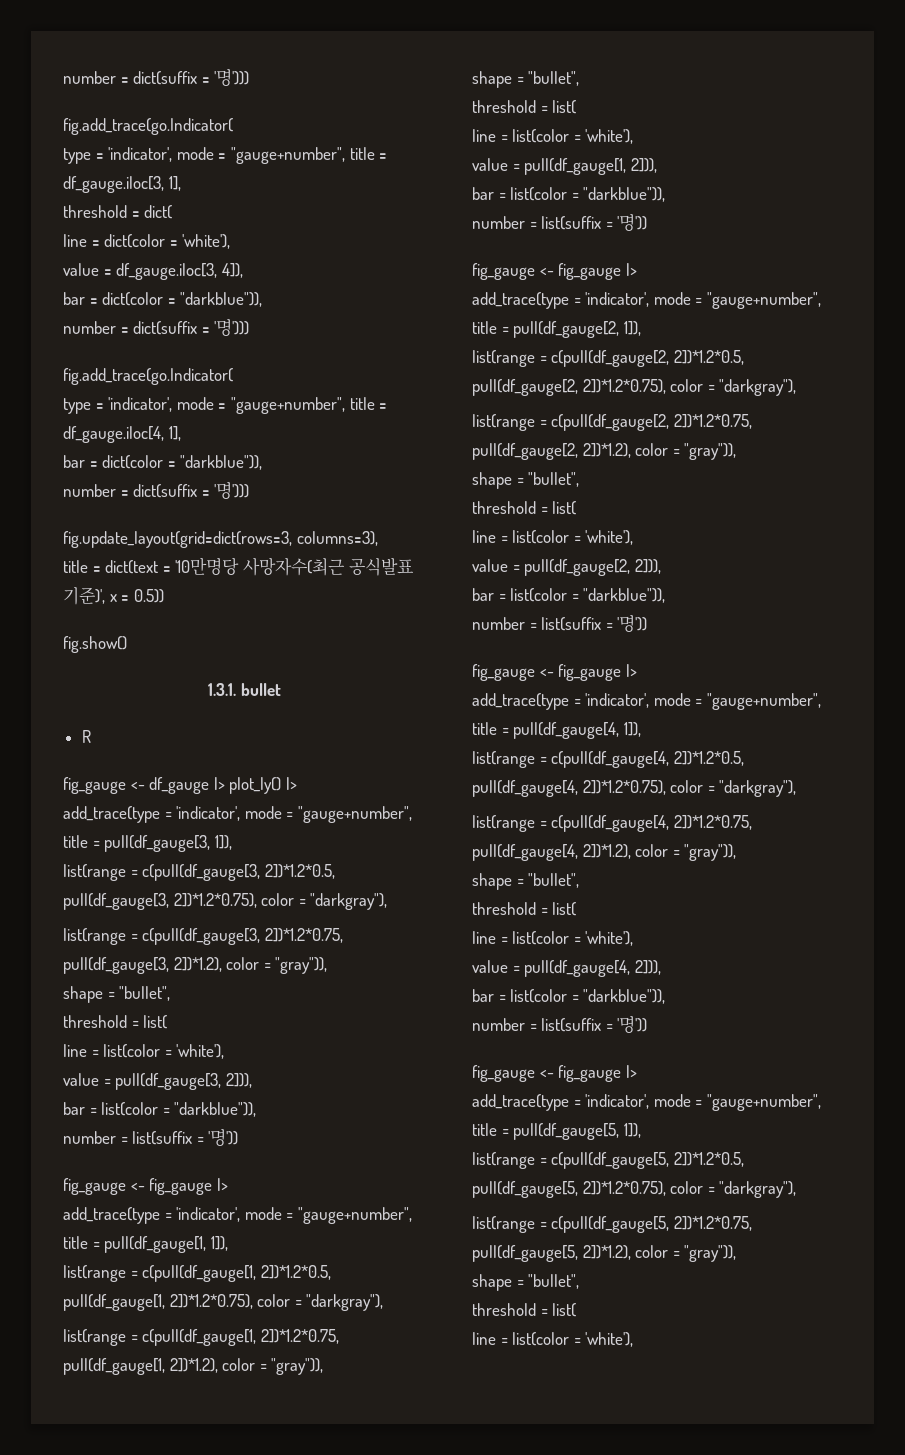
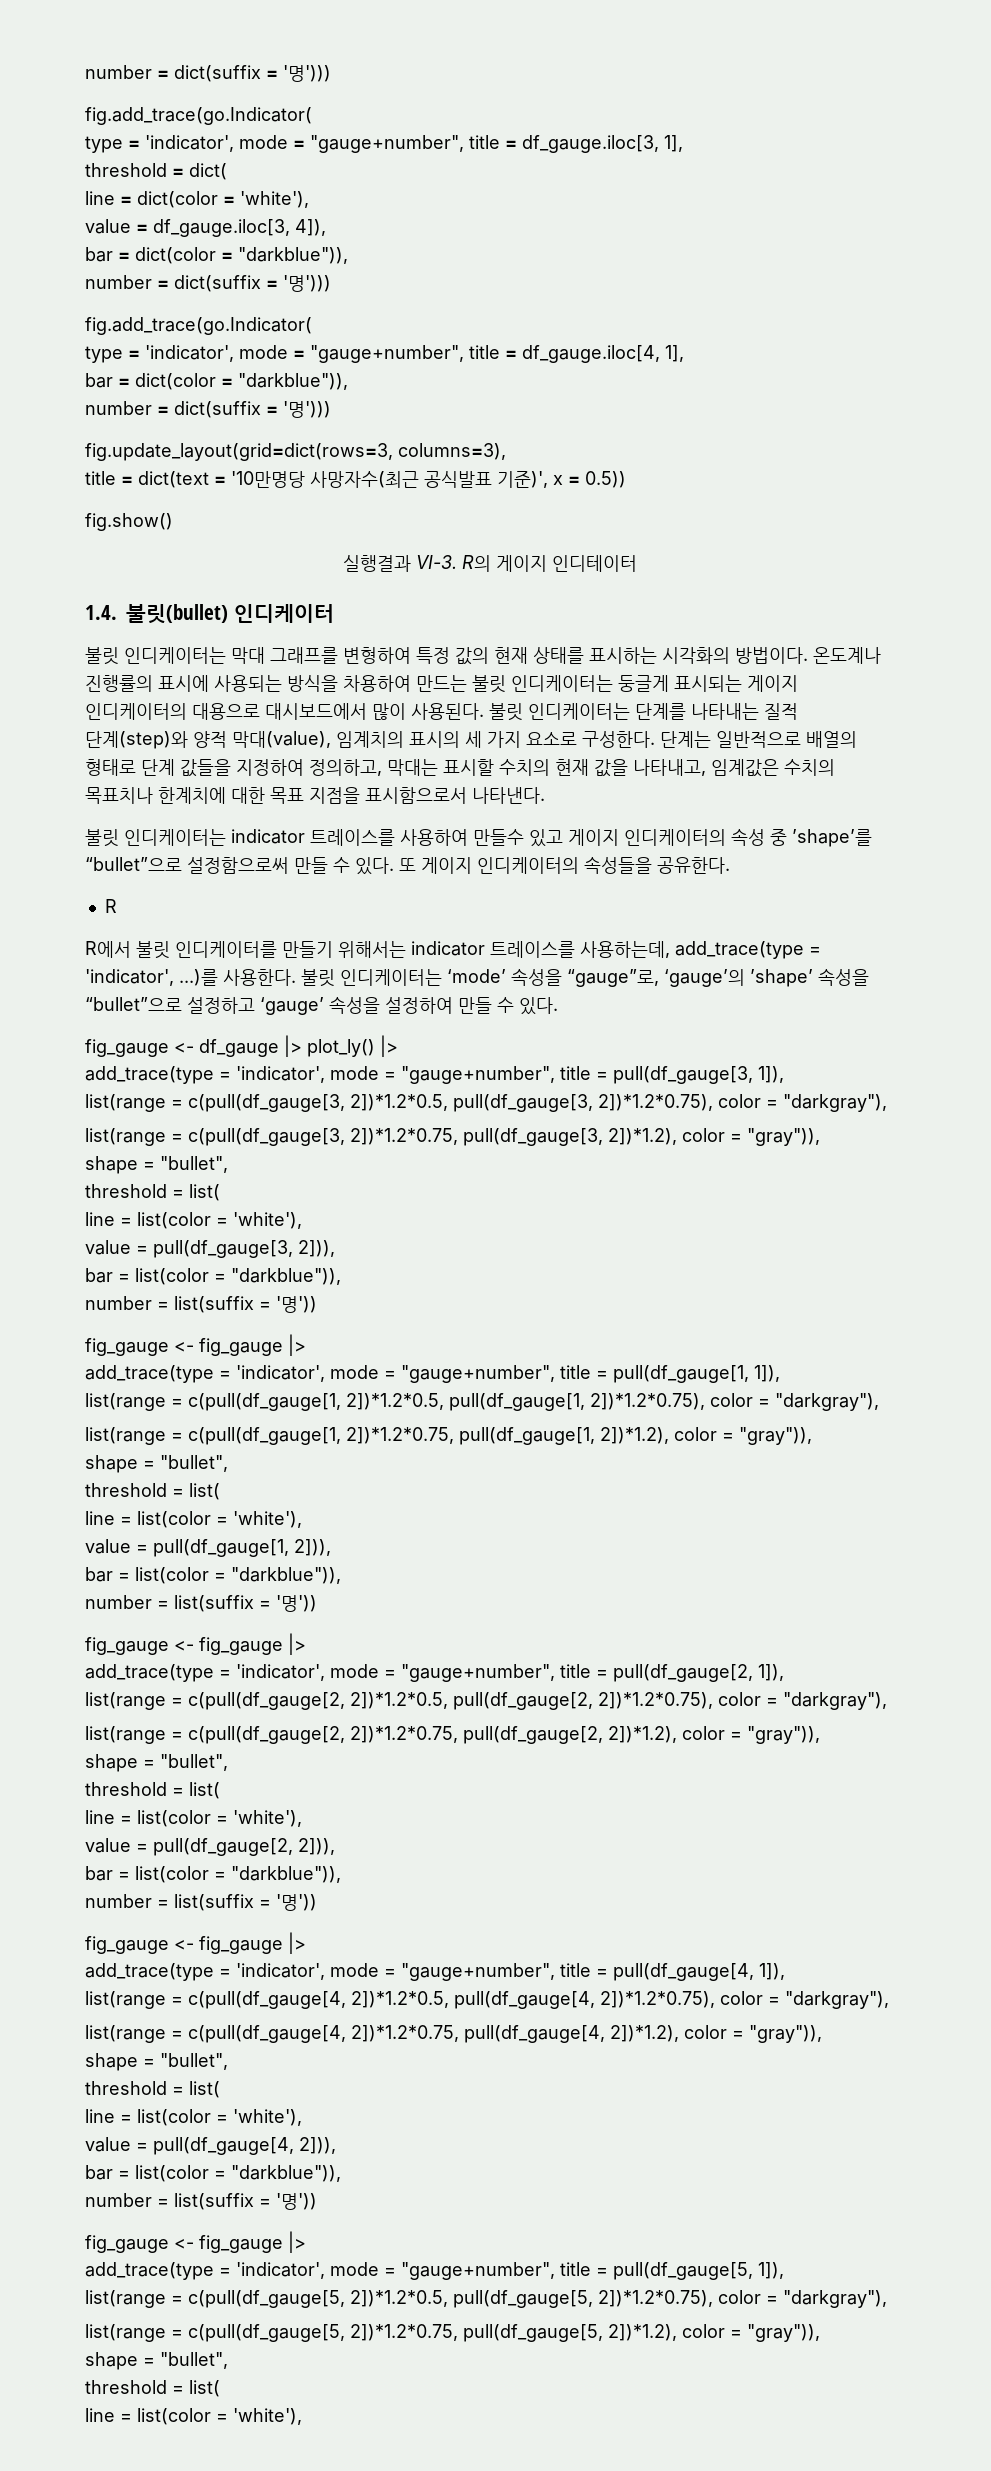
[208,683,281,696] [81,730,91,743] 1.3.1. bullet // R -> [343,555,637,572] [85,604,334,624] [85,647,881,665] [85,675,798,693] [85,703,798,721] [85,731,857,749] [85,759,835,777] [85,787,545,804] [85,828,872,847] [85,856,730,875] [104,899,117,913] [85,941,821,959] [85,968,869,987] [85,996,558,1015] 실행결과 VI-3. R의 게이지 인디테이터 // 1.4. 불릿(bullet) 인디케이터 // 불릿 인디케이터는 막대 그래프를 변형하여 특정 값의 현재 상태를 표시하는 시각화의 방법이다. 온도계나 진행률의 표시에 사용되는 방식을 차용하여 만드는 불릿 인디케이터는 둥글게 표시되는 게이지 인디케이터의 대용으로 대시보드에서 많이 사용된다. 불릿 인디케이터는 단계를 나타내는 질적 단계(step)와 양적 막대(value), 임계치의 표시의 세 가지 요소로 구성한다. 단계는 일반적으로 배열의 형태로 단계 값들을 지정하여 정의하고, 막대는 표시할 수치의 현재 값을 나타내고, 임계값은 수치의 목표치나 한계치에 대한 목표 지점을 표시함으로서 나타낸다. // 불릿 인디케이터는 indicator 트레이스를 사용하여 만들수 있고 게이지 인디케이터의 속성 중 ’shape’를 “bullet”으로 설정함으로써 만들 수 있다. 또 게이지 인디케이터의 속성들을 공유한다. // R // R에서 불릿 인디케이터를 만들기 위해서는 indicator 트레이스를 사용하는데, add_trace(type = 'indicator', ...)를 사용한다. 불릿 인디케이터는 ‘mode’ 속성을 “gauge”로, ‘gauge’의 ’shape’ 속성을 “bullet”으로 설정하고 ‘gauge’ 속성을 설정하여 만들 수 있다.

